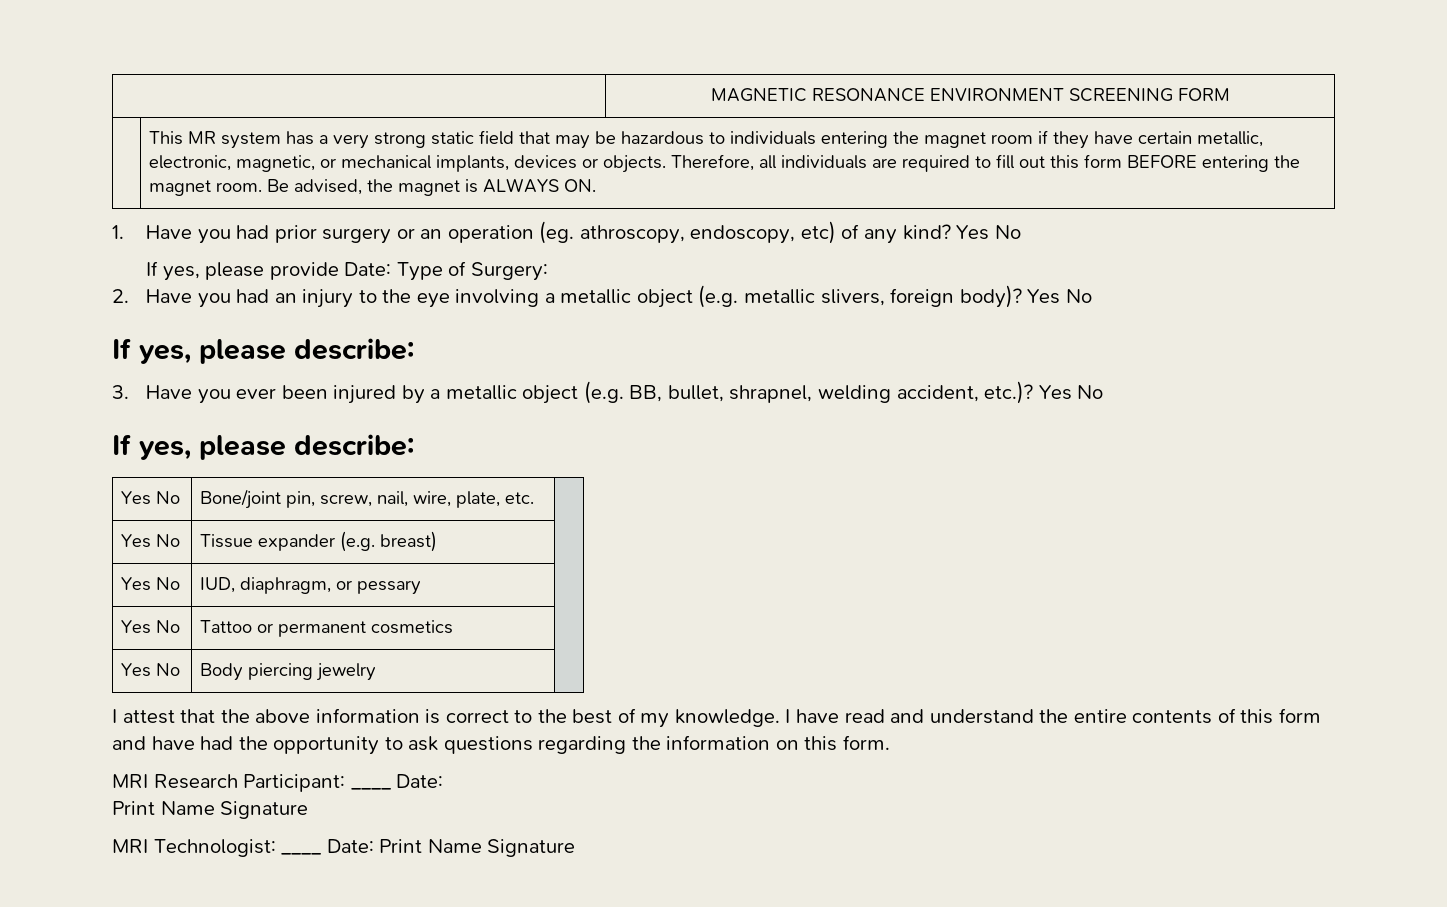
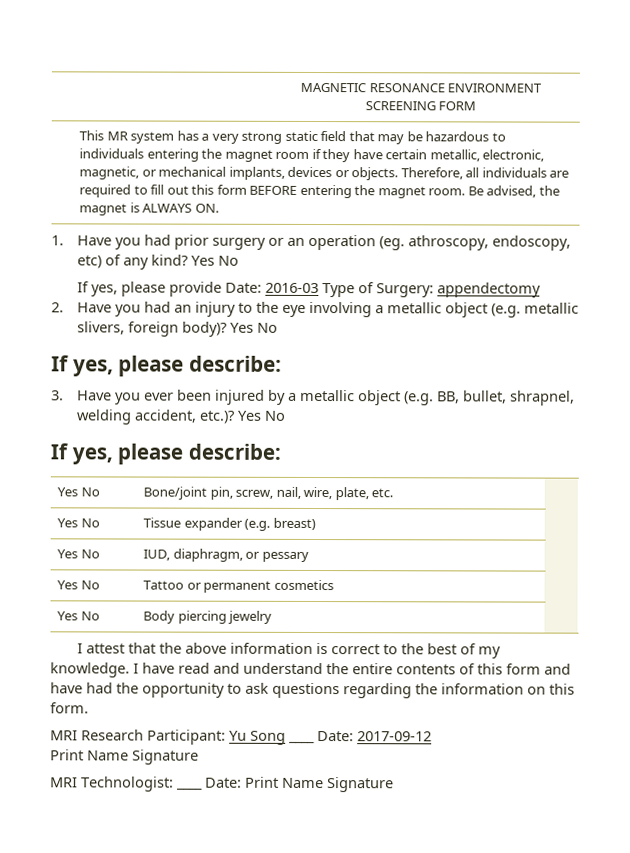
(392, 269) none -> [265,282,320,294] 2016-03
(548, 271) none -> [437,282,542,298] appendectomy
[350,788,391,790] [396,774,444,788] ____ Date: -> [229,730,432,745] Yu Song ____ Date: 2017-09-12

